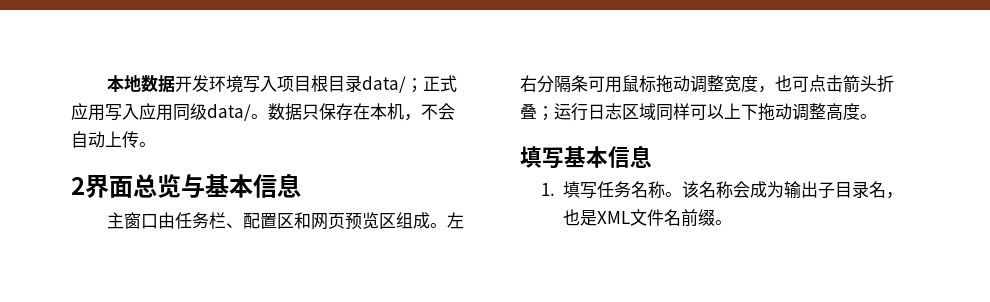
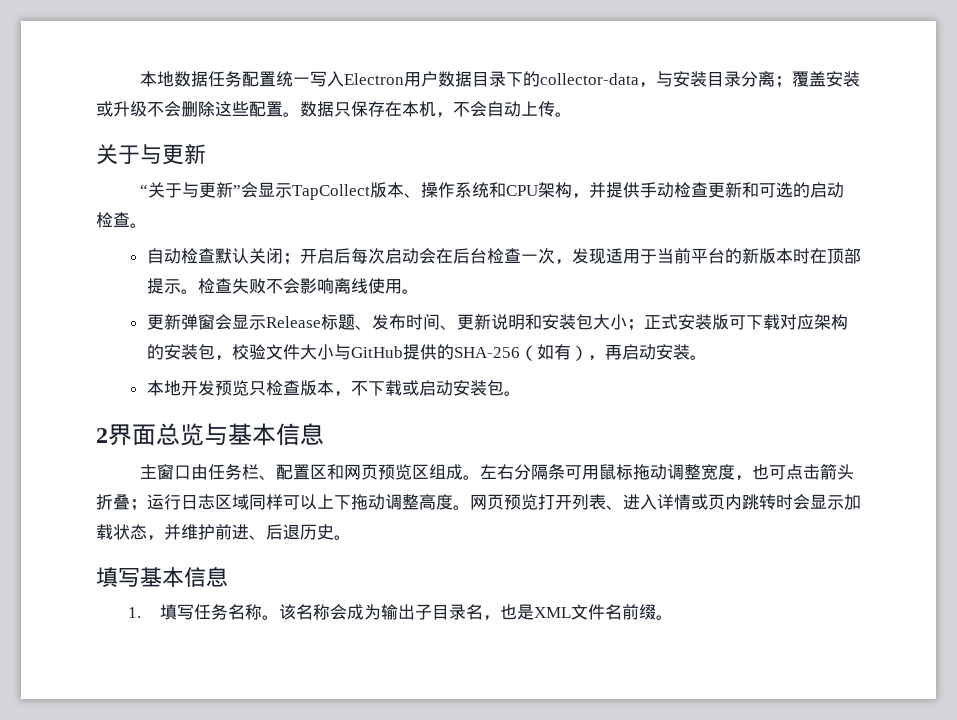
[175,75,458,93] [71,103,251,121] 开发环境写入项目根目录data/；正式应用写入应用同级data/ -> [208,71,861,88] [96,101,283,117] 任务配置统一写入Electron用户数据目录下的collector-data，与安装目录分离；覆盖安装或升级不会删除这些配置
(156, 144) none -> [96,144,206,165] [140,182,845,200] [96,212,147,228] [146,248,861,265] [146,278,419,294] [146,314,848,331] [146,344,707,361] [146,380,521,397] // 关于与更新 // “关于与更新”会显示TapCollect版本、操作系统和CPU架构，并提供手动检查更新和可选的启动检查。 // 自动检查默认关闭；开启后每次启动会在后台检查一次，发现适用于当前平台的新版本时在顶部提示。检查失败不会影响离线使用。 // 更新弹窗会显示Release标题、发布时间、更新说明和安装包大小；正式安装版可下载对应架构的安装包，校验文件大小与GitHub提供的SHA-256（如有），再启动安装。 // 本地开发预览只检查版本，不下载或启动安装包。
(877, 116) none -> [470,494,861,510] [96,524,351,541] 网页预览打开列表、进入详情或页内跳转时会显示加载状态，并维护前进、后退历史。

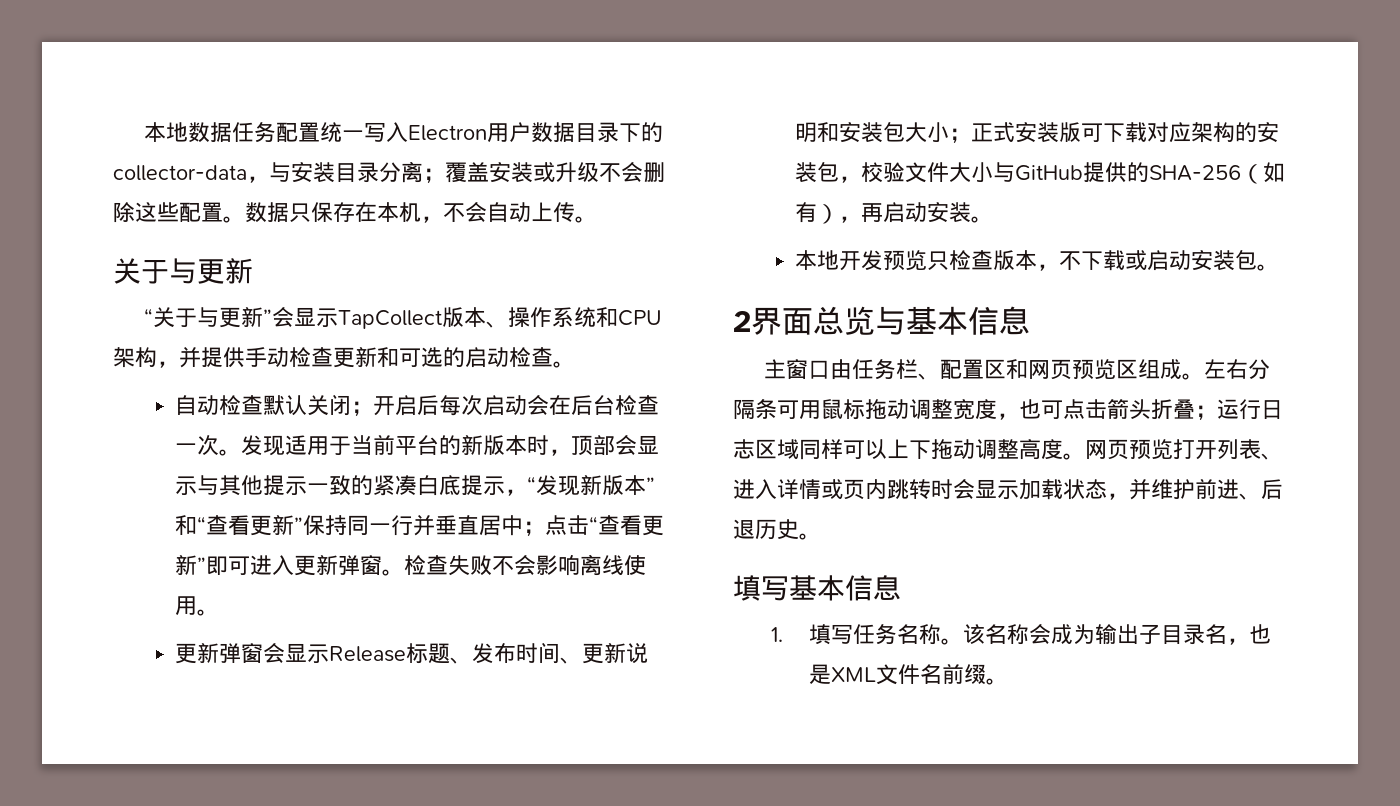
[554,259,572,265] ， -> [219,449,242,456] 。
[809,248,861,264] [146,278,181,294] 在顶部提示 -> [549,435,660,456] [175,475,656,496] [175,515,665,536] [175,555,383,576] ，顶部会显示与其他提示一致的紧凑白底提示，“发现新版本”和“查看更新”保持同一行并垂直居中；点击“查看更新”即可进入更新弹窗

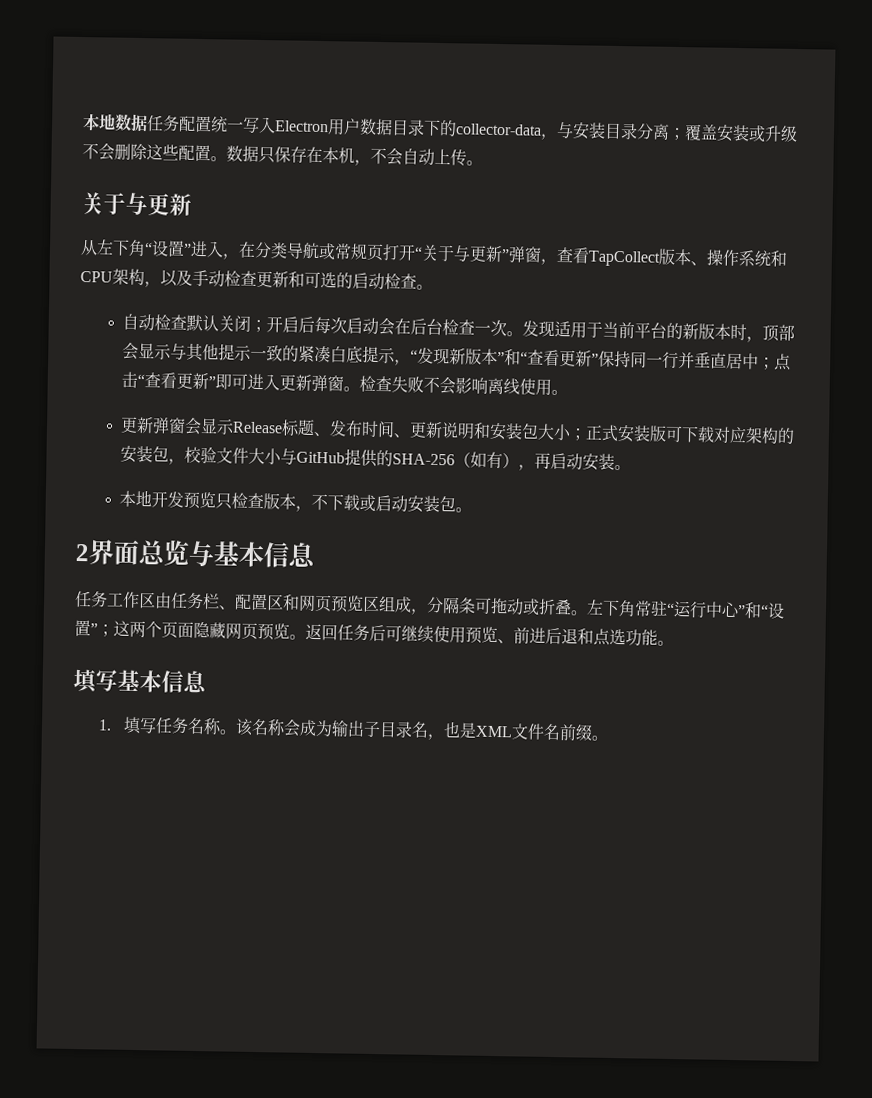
(253, 271) none -> [80,239,416,262] 从左下角“设置”进入，在分类导航或常规页打开
[272,307,339,327] 会显示 -> [508,246,590,265] 弹窗，查看
[179,347,245,368] 并提供 -> [160,269,193,287] 以及
[764,359,831,379] 主窗口 -> [74,590,156,609] 任务工作区
[1182,359,1249,380] 。左右 -> [410,608,427,615] ，
[799,399,1283,420] [733,439,1283,460] [733,478,1283,500] [733,519,799,540] 用鼠标拖动调整宽度，也可点击箭头折叠；运行日志区域同样可以上下拖动调整高度。网页预览打开列表、进入详情或页内跳转时会显示加载状态，并维护前进、后退历史 -> [490,597,785,619] [74,619,658,647] 拖动或折叠。左下角常驻“运行中心”和“设置”；这两个页面隐藏网页预览。返回任务后可继续使用预览、前进后退和点选功能

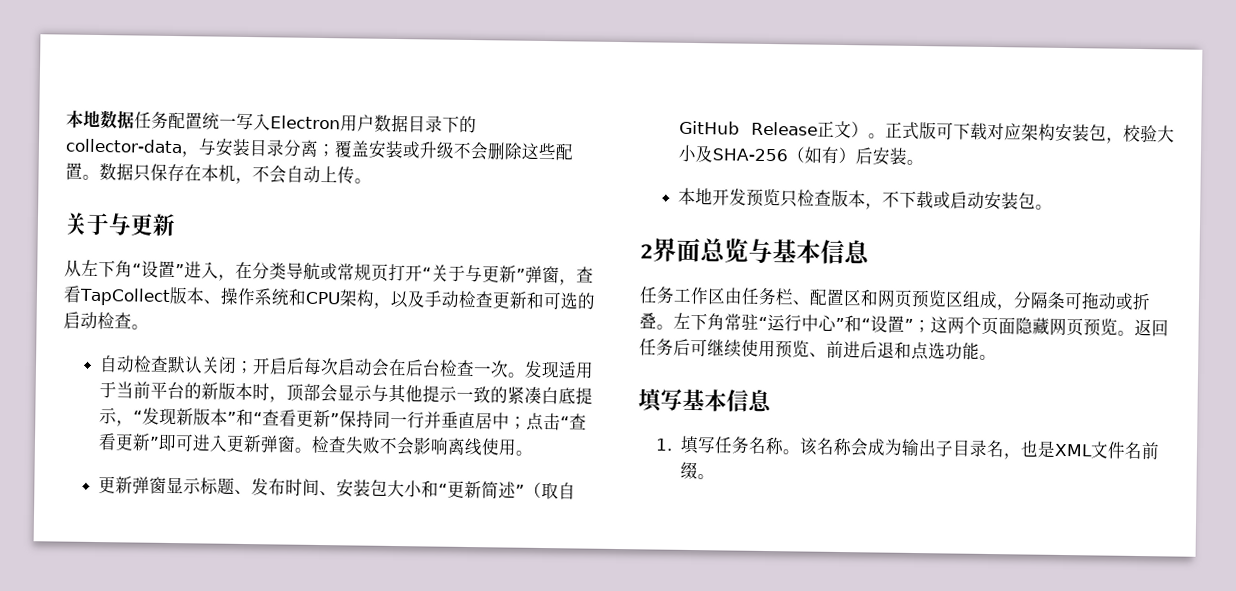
[184,417,284,436] 会显示Release -> [165,476,201,495] 显示
[409,421,652,443] 更新说明和安装包大小；正式安装 -> [335,479,576,500] [678,120,920,141] 安装包大小和“更新简述”（取自GitHub Release正文）。正式
[777,427,796,444] 的 -> (1056, 132) none
[216,447,394,468] 文件大小与GitHub提供的 -> [1157,125,1175,143] [677,144,714,163] 大小及
[518,452,584,471] ，再启动 -> [854,147,874,165] 后

